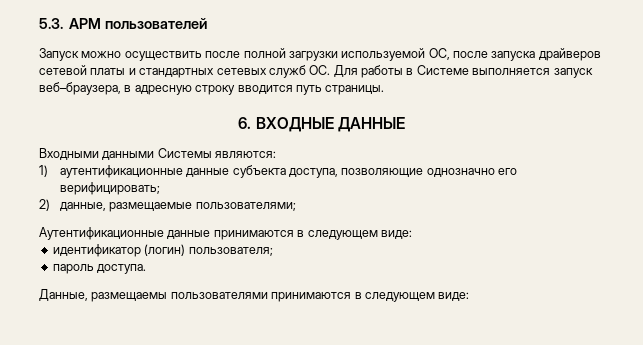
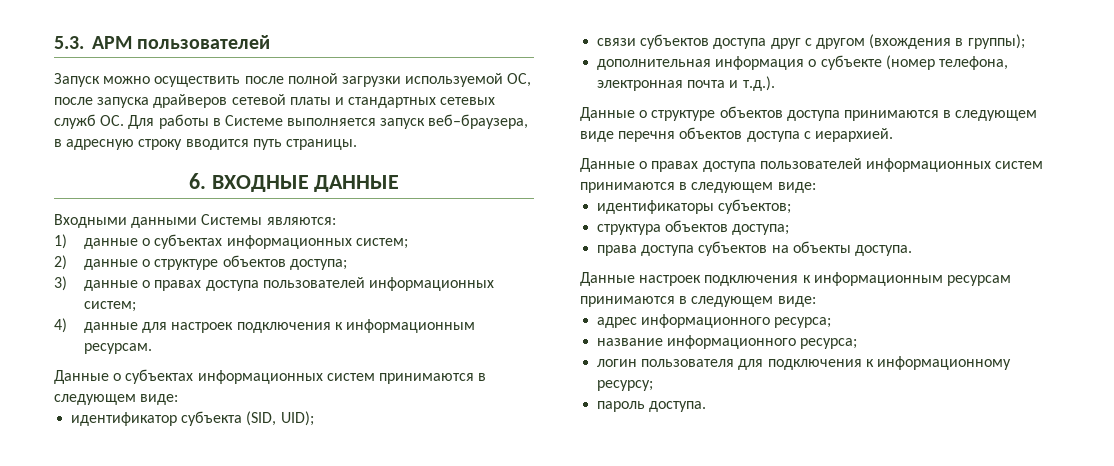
[59,165,518,178] [59,182,160,195] [39,199,296,212] [39,227,211,240] аутентификационные данные субъекта доступа, позволяющие однозначно его верифицировать; // 2) данные, размещаемые пользователями; // Аутентификационные данные -> [84,234,408,249] [54,255,347,270] [54,276,494,291] [84,301,137,312] [54,318,475,333] [84,343,153,354] [54,369,375,384] данные о субъектах информационных систем; // 2) данные о структуре объектов доступа; // 3) данные о правах доступа пользователей информационных систем; // 4) данные для настроек подключения к информационным ресурсам. // Данные о субъектах информационных систем
[144,244,273,256] [52,264,147,274] [39,289,470,302] (логин) пользователя; // пароль доступа. // Данные, размещаемы пользователями принимаются в следующем виде: -> [181,411,314,426] [597,34,1025,49] [597,55,1008,70] [597,76,775,91] [580,106,1038,121] [580,127,893,142] [580,158,1044,172] [580,182,816,193] [597,199,792,214] [597,220,790,235] [597,241,912,256] [580,272,1011,286] [580,296,816,307] [597,314,832,328] [597,335,858,349] [597,356,1011,370] [597,380,654,391] [597,401,707,412] субъекта (SID, UID); // связи субъектов доступа друг с другом (вхождения в группы); // дополнительная информация о субъекте (номер телефона, электронная почта и т.д.). // Данные о структуре объектов доступа принимаются в следующем виде перечня объектов доступа с иерархией. // Данные о правах доступа пользователей информационных систем принимаются в следующем виде: // идентификаторы субъектов; // структура объектов доступа; // права доступа субъектов на объекты доступа. // Данные настроек подключения к информационным ресурсам принимаются в следующем виде: // адрес информационного ресурса; // название информационного ресурса; // логин пользователя для подключения к информационному ресурсу; // пароль доступа.

